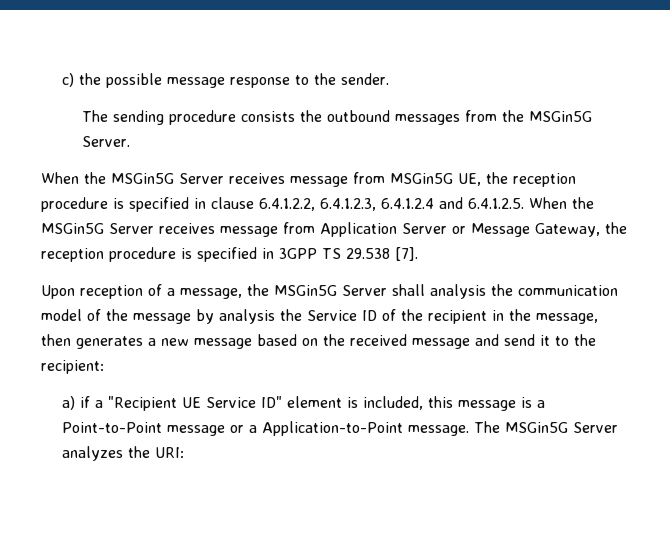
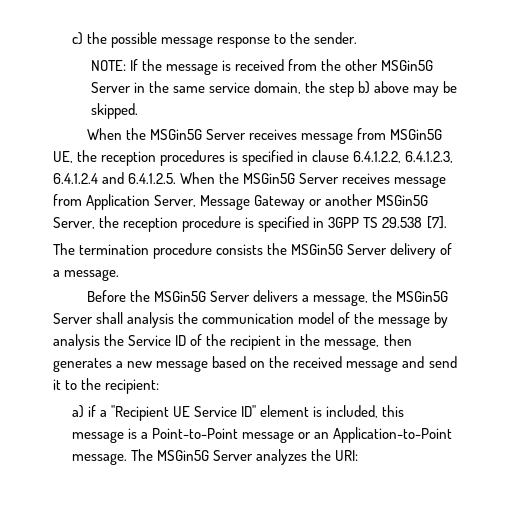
[82,110,593,125] [82,136,131,147] The sending procedure consists the outbound messages from the MSGin5G Server. -> [90,59,434,75] [90,81,458,97] [90,103,138,119] NOTE: If the message is received from the other MSGin5G Server in the same service domain, the step b) above may be skipped.
[41,197,108,212] procedure -> [160,150,226,166] procedures
[402,223,600,237] Server or Message Gateway, -> [154,194,429,210] [53,217,95,229] Server, Message Gateway or another MSGin5G Server,
[41,284,162,299] Upon reception of -> [53,243,453,259] [53,269,120,281] [86,290,299,302] The termination procedure consists the MSGin5G Server delivery of a message. // Before the MSGin5G Server delivers
[248,425,257,433] a -> [314,432,330,439] an

